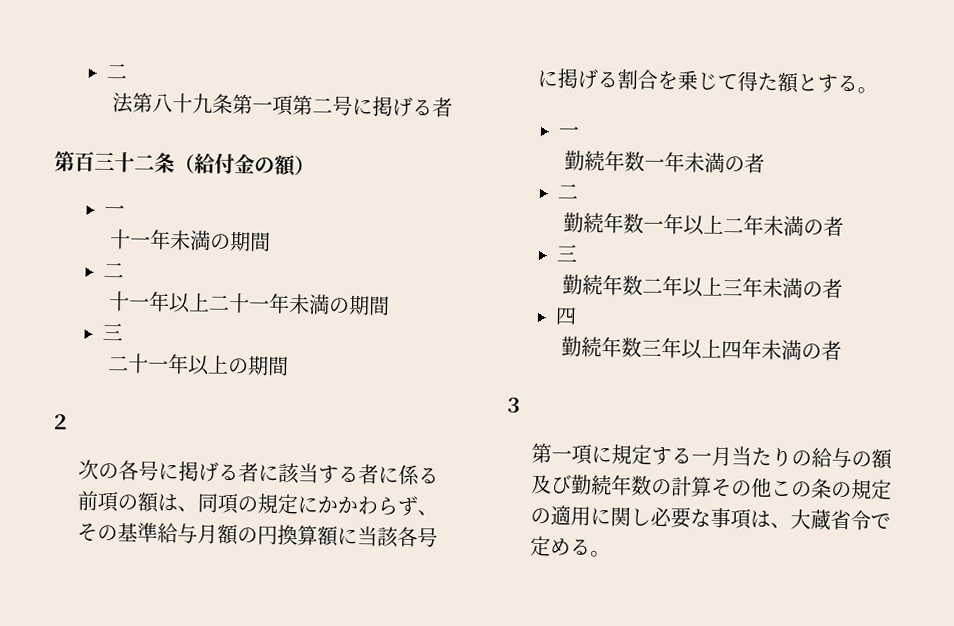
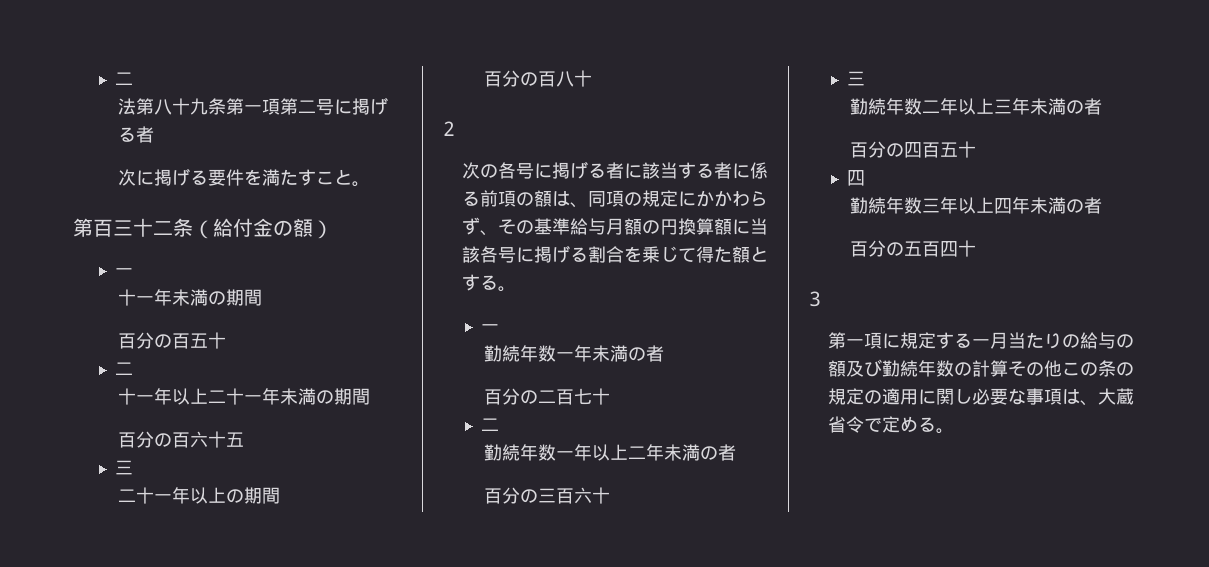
(454, 107) none -> [118,168,371,187] // 次に掲げる要件を満たすこと。
(272, 242) none -> [118,332,227,349] // 百分の百五十
(391, 306) none -> [118,431,245,448] // 百分の百六十五
(290, 366) none -> [484,70,593,87] // 百分の百八十
(766, 163) none -> [484,388,611,405] // 百分の二百七十
(845, 226) none -> [484,487,611,504] // 百分の三百六十
(844, 288) none -> [850,141,977,158] // 百分の四百五十
(843, 350) none -> [850,240,977,257] // 百分の五百四十

